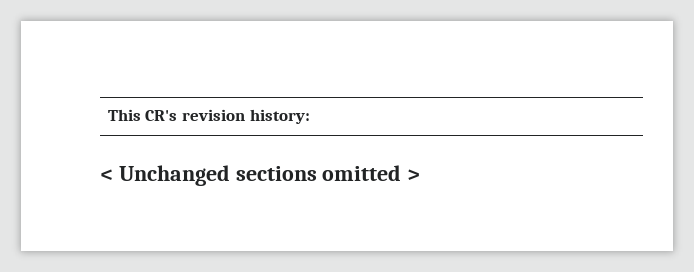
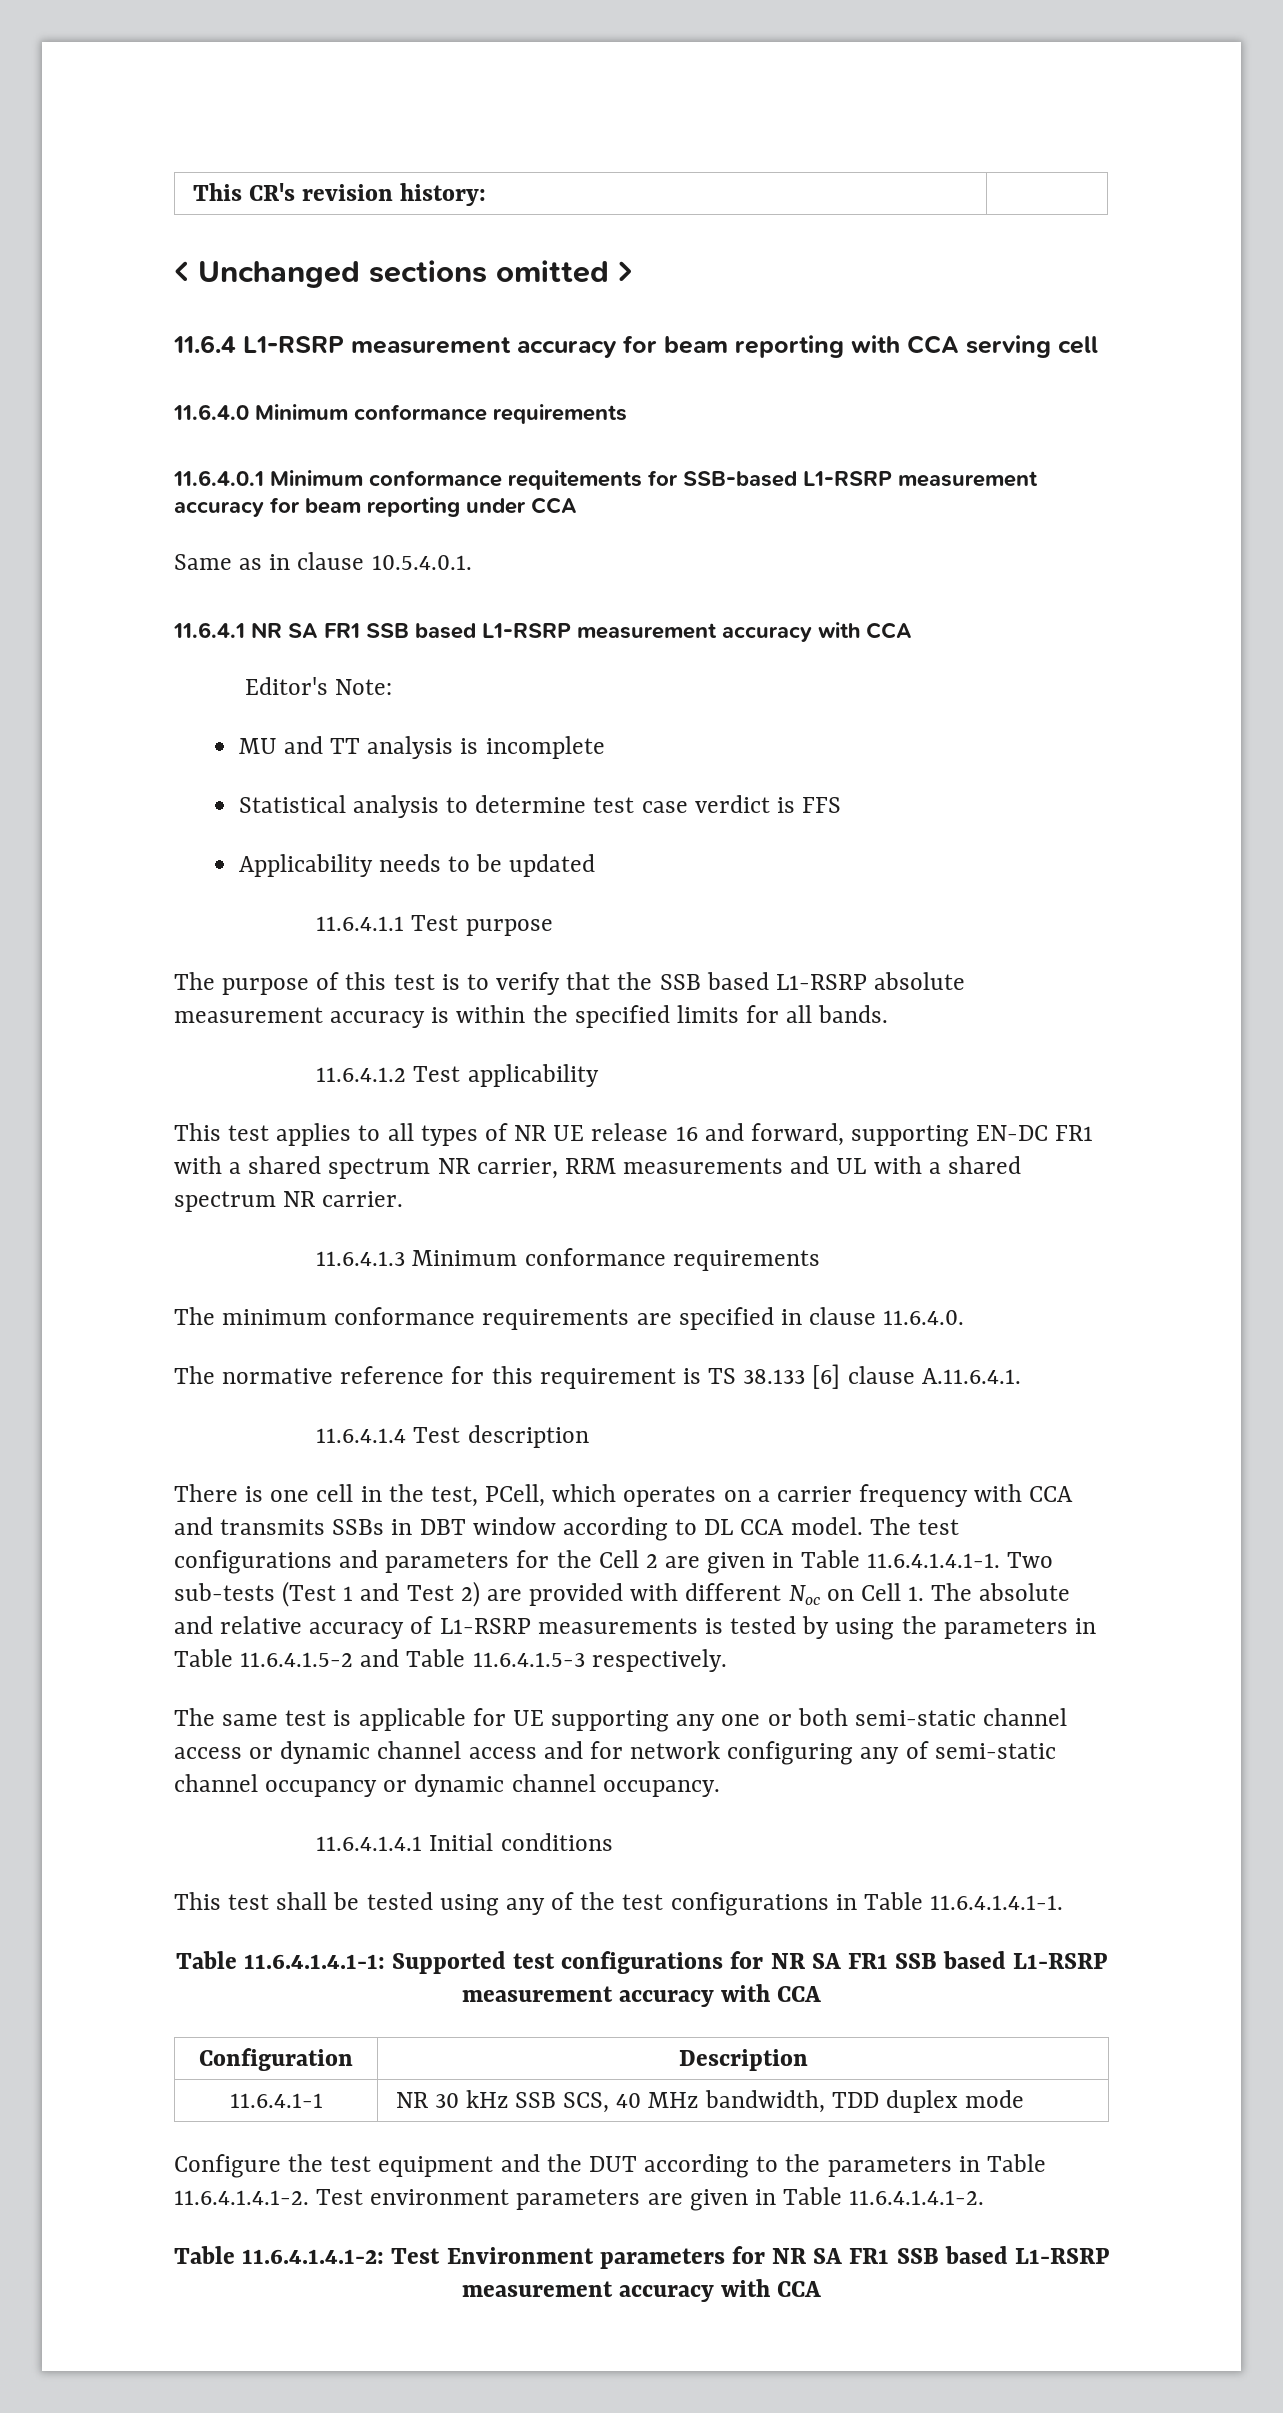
(421, 175) none -> [173,335,1098,358] [173,404,627,424] [173,470,1038,490] [174,497,577,517] [174,552,472,570] [173,622,912,642] [245,677,393,695] [238,736,605,759] [238,795,841,818] [238,854,596,877] [316,915,553,936] [174,972,966,995] [174,1005,889,1028] [316,1064,599,1087] [174,1123,1094,1147] [174,1156,1021,1179] [174,1191,404,1212] [316,1248,820,1271] [174,1307,965,1330] [174,1364,1021,1389] [316,1425,589,1448] [174,1484,1074,1507] [174,1517,959,1541] [174,1550,1053,1574] [174,1581,1071,1607] [174,1616,1096,1640] [174,1649,727,1672] [174,1708,1068,1732] [174,1741,1056,1765] [174,1774,720,1797] [316,1833,613,1851] [174,1892,1064,1916] [175,1951,1108,1974] [461,1984,822,2007] [199,2048,353,2071] [678,2049,808,2071] [229,2093,323,2108] [395,2090,1025,2113] [174,2154,1046,2178] [174,2187,985,2211] [174,2246,1109,2269] [461,2279,822,2302] // 11.6.4 L1-RSRP measurement accuracy for beam reporting with CCA serving cell // 11.6.4.0 Minimum conformance requirements // 11.6.4.0.1 Minimum conformance requitements for SSB-based L1-RSRP measurement accuracy for beam reporting under CCA // Same as in clause 10.5.4.0.1. // 11.6.4.1 NR SA FR1 SSB based L1-RSRP measurement accuracy with CCA // Editor's Note: // MU and TT analysis is incomplete // Statistical analysis to determine test case verdict is FFS // Applicability needs to be updated // 11.6.4.1.1 Test purpose // The purpose of this test is to verify that the SSB based L1-RSRP absolute measurement accuracy is within the specified limits for all bands. // 11.6.4.1.2 Test applicability // This test applies to all types of NR UE release 16 and forward, supporting EN-DC FR1 with a shared spectrum NR carrier, RRM measurements and UL with a shared spectrum NR carrier. // 11.6.4.1.3 Minimum conformance requirements // The minimum conformance requirements are specified in clause 11.6.4.0. // The normative reference for this requirement is TS 38.133 [6] clause A.11.6.4.1. // 11.6.4.1.4 Test description // There is one cell in the test, PCell, which operates on a carrier frequency with CCA and transmits SSBs in DBT window according to DL CCA model. The test configurations and parameters for the Cell 2 are given in Table 11.6.4.1.4.1-1. Two sub-tests (Test 1 and Test 2) are provided with different Noc on Cell 1. The absolute and relative accuracy of L1-RSRP measurements is tested by using the parameters in Table 11.6.4.1.5-2 and Table 11.6.4.1.5-3 respectively. // The same test is applicable for UE supporting any one or both semi-static channel access or dynamic channel access and for network configuring any of semi-static channel occupancy or dynamic channel occupancy. // 11.6.4.1.4.1 Initial conditions // This test shall be tested using any of the test configurations in Table 11.6.4.1.4.1-1. // Table 11.6.4.1.4.1-1: Supported test configurations for NR SA FR1 SSB based L1-RSRP measurement accuracy with CCA // Configuration | Description // 11.6.4.1-1 | NR 30 kHz SSB SCS, 40 MHz bandwidth, TDD duplex mode // Configure the test equipment and the DUT according to the parameters in Table 11.6.4.1.4.1-2. Test environment parameters are given in Table 11.6.4.1.4.1-2. // Table 11.6.4.1.4.1-2: Test Environment parameters for NR SA FR1 SSB based L1-RSRP measurement accuracy with CCA

